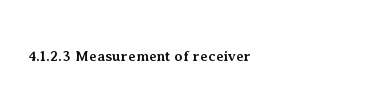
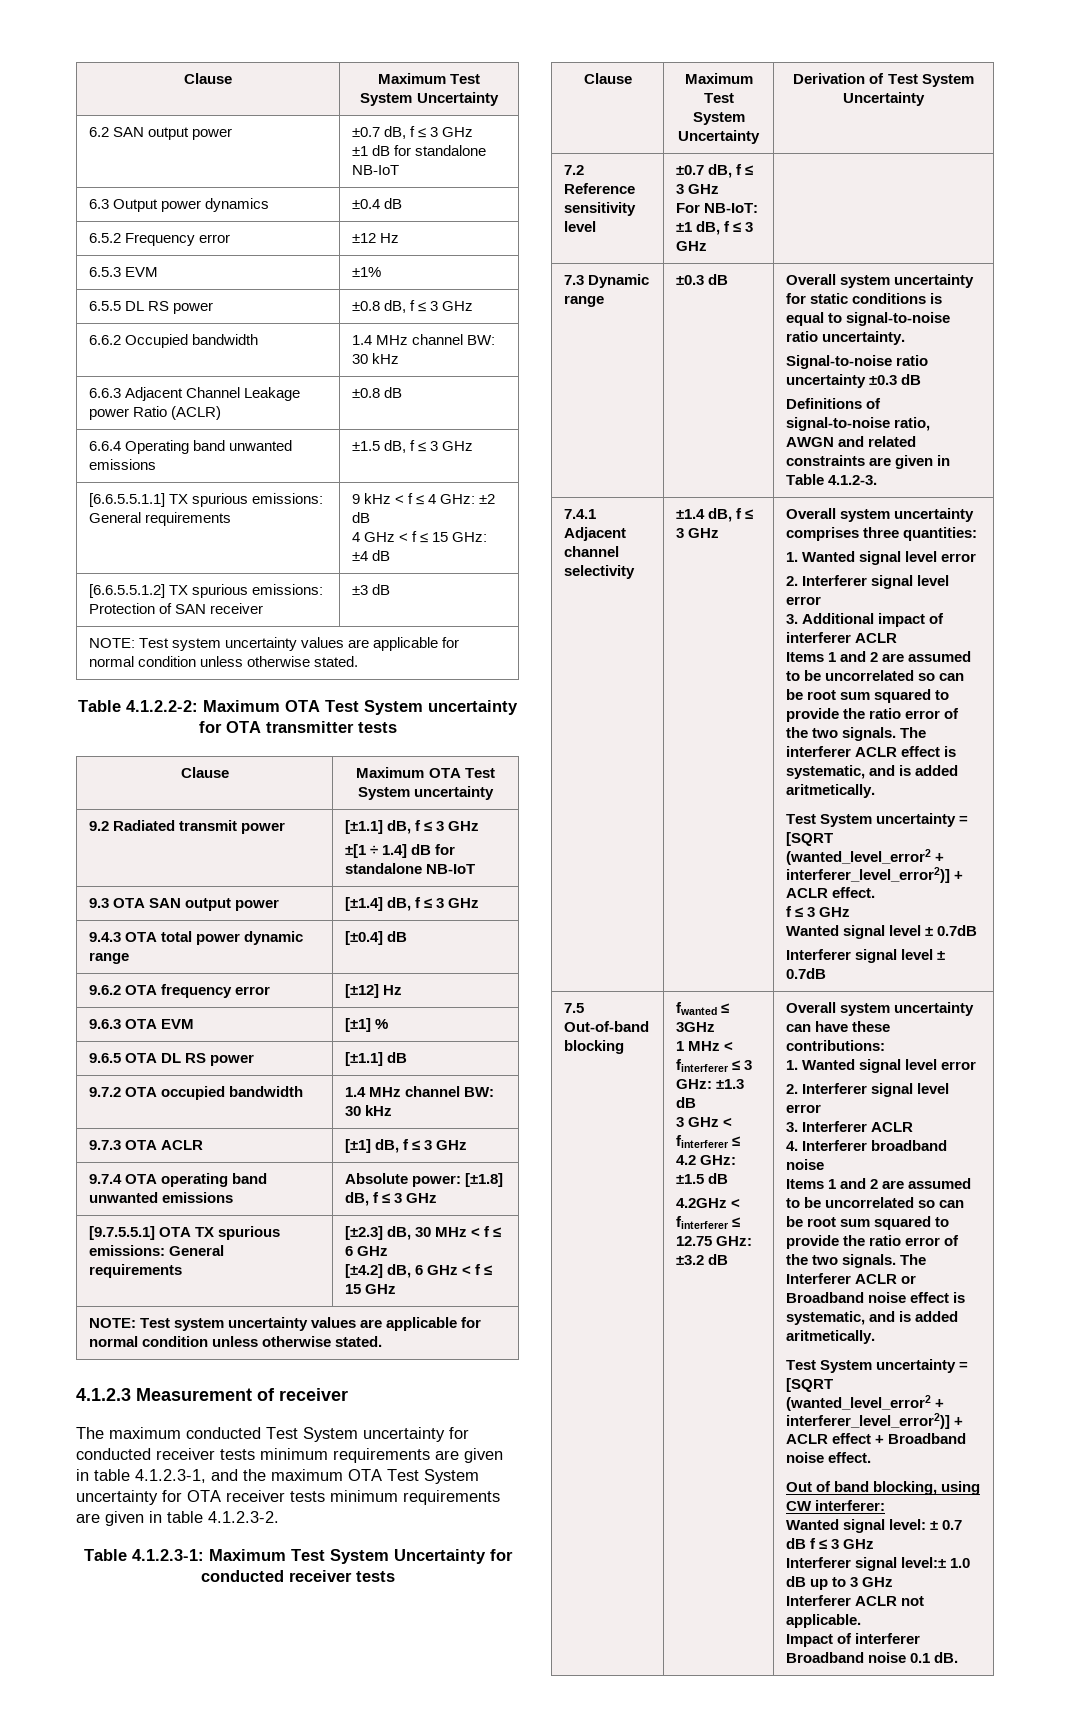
[28,50,251,61] 4.1.2.3 Measurement of receiver -> [184,73,232,84] [377,73,481,84] [360,92,499,106] [88,127,232,140] [351,126,474,139] [351,145,486,156] [351,165,399,175] [88,198,269,212] [351,198,402,209] [88,233,230,246] [351,233,399,243] [88,267,158,277] [351,267,381,277] [88,301,213,314] [351,300,474,313] [88,334,258,348] [351,334,495,345] [351,353,399,364] [88,387,300,401] [88,406,221,420] [351,387,402,398] [88,440,292,454] [88,459,156,470] [351,440,474,453] [88,493,323,507] [88,512,231,526] [351,493,496,505] [351,512,370,523] [351,531,488,543] [351,550,390,561] [88,584,323,598] [88,603,263,614] [351,584,390,595] [88,637,460,651] [88,656,359,667] [78,700,518,715] [198,721,397,733] [180,767,229,778] [356,767,495,778] [357,786,495,800] [88,820,285,834] [344,820,480,834] [344,844,456,858] [344,863,475,874] [88,898,280,911] [344,897,480,911] [88,931,304,945] [88,952,129,964] [344,931,407,945] [88,984,270,998] [344,984,402,998] [88,1019,194,1029] [344,1018,388,1032] [88,1053,255,1066] [344,1052,407,1066] [88,1086,303,1100] [344,1086,494,1097] [344,1105,392,1116] [88,1140,203,1150] [344,1139,468,1153] [88,1173,267,1187] [88,1192,233,1203] [344,1173,503,1187] [344,1192,438,1206] [88,1226,280,1240] [88,1245,224,1256] [88,1264,182,1278] [344,1226,502,1240] [344,1246,388,1256] [344,1264,493,1278] [344,1284,396,1294] [88,1317,482,1331] [88,1336,383,1347] [76,1388,348,1401] [76,1427,469,1442] [76,1448,503,1463] [76,1469,479,1484] [76,1490,500,1505] [76,1511,279,1526] [83,1549,513,1564] [200,1570,395,1582] [583,73,632,84] [684,73,753,84] [703,93,734,103] [692,112,745,125] [678,130,760,144] [793,73,974,87] [843,92,925,106] [563,165,584,175] [563,183,635,194] [563,202,636,216] [563,221,596,232] [675,164,753,178] [675,184,719,194] [675,203,758,213] [675,221,754,235] [675,241,707,251] [563,274,649,288] [563,295,604,307] [675,274,728,285] [785,274,974,288] [785,293,942,304] [785,312,950,326] [785,331,905,345] [785,355,928,369] [785,374,921,388] [785,398,881,409] [785,417,930,431] [785,436,916,447] [785,455,950,469] [785,474,877,485] [563,509,596,519] [563,527,626,541] [563,546,619,557] [563,565,635,579] [675,508,753,522] [675,528,719,538] [785,508,974,522] [785,527,977,541] [785,551,977,565] [785,575,949,589] [785,596,821,605] [785,613,944,627] [785,632,897,643] [785,651,972,662] [785,670,965,681] [785,689,950,703] [785,708,960,722] [785,727,926,741] [785,746,956,757] [785,765,958,779] [785,784,875,798] [785,813,968,827] [785,832,833,846] [785,849,944,865] [785,867,963,883] [785,887,875,898] [785,906,850,917] [785,925,978,939] [785,949,945,963] [785,968,826,979] [563,1003,584,1013] [563,1021,649,1032] [563,1040,624,1054] [675,1002,729,1015] [675,1022,715,1032] [675,1041,733,1051] [675,1059,752,1072] [675,1079,744,1089] [675,1097,696,1108] [675,1117,732,1127] [675,1135,740,1148] [675,1155,736,1165] [675,1173,728,1184] [675,1198,740,1208] [675,1216,740,1229] [675,1236,752,1246] [675,1254,728,1265] [785,1002,974,1016] [785,1021,890,1032] [785,1040,885,1051] [785,1059,977,1073] [785,1083,949,1097] [785,1104,821,1113] [785,1121,913,1132] [785,1140,947,1151] [785,1159,824,1170] [785,1178,972,1189] [785,1197,965,1208] [785,1216,950,1230] [785,1235,960,1249] [785,1254,926,1268] [785,1273,916,1284] [785,1292,965,1303] [785,1311,958,1325] [785,1330,875,1344] [785,1359,968,1373] [785,1378,833,1392] [785,1395,944,1411] [785,1413,963,1429] [785,1433,966,1444] [785,1452,871,1463] [785,1481,981,1495] [785,1500,885,1511] [785,1519,963,1533] [785,1538,875,1549] [785,1557,970,1571] [785,1576,894,1590] [785,1595,924,1606] [785,1614,861,1628] [785,1633,920,1647] [785,1652,958,1663] Clause | Maximum Test System Uncertainty // 6.2 SAN output power | ±0.7 dB, f ≤ 3 GHz // ±1 dB for standalone NB-IoT // 6.3 Output power dynamics | ±0.4 dB // 6.5.2 Frequency error | ±12 Hz // 6.5.3 EVM | ±1% // 6.5.5 DL RS power | ±0.8 dB, f ≤ 3 GHz // 6.6.2 Occupied bandwidth | 1.4 MHz channel BW: 30 kHz // 6.6.3 Adjacent Channel Leakage power Ratio (ACLR) | ±0.8 dB // 6.6.4 Operating band unwanted emissions | ±1.5 dB, f ≤ 3 GHz // [6.6.5.5.1.1] TX spurious emissions: General requirements | 9 kHz < f ≤ 4 GHz: ±2 dB // 4 GHz < f ≤ 15 GHz: ±4 dB // [6.6.5.5.1.2] TX spurious emissions: Protection of SAN receiver | ±3 dB // NOTE: Test system uncertainty values are applicable for normal condition unless otherwise stated. // Table 4.1.2.2-2: Maximum OTA Test System uncertainty for OTA transmitter tests // Clause | Maximum OTA Test System uncertainty // 9.2 Radiated transmit power | [±1.1] dB, f ≤ 3 GHz // ±[1 ÷ 1.4] dB for standalone NB-IoT // 9.3 OTA SAN output power | [±1.4] dB, f ≤ 3 GHz // 9.4.3 OTA total power dynamic range | [±0.4] dB // 9.6.2 OTA frequency error | [±12] Hz // 9.6.3 OTA EVM | [±1] % // 9.6.5 OTA DL RS power | [±1.1] dB // 9.7.2 OTA occupied bandwidth | 1.4 MHz channel BW: 30 kHz // 9.7.3 OTA ACLR | [±1] dB, f ≤ 3 GHz // 9.7.4 OTA operating band unwanted emissions | Absolute power: [±1.8] dB, f ≤ 3 GHz // [9.7.5.5.1] OTA TX spurious emissions: General requirements | [±2.3] dB, 30 MHz < f ≤ 6 GHz // [±4.2] dB, 6 GHz < f ≤ 15 GHz // NOTE: Test system uncertainty values are applicable for normal condition unless otherwise stated. // 4.1.2.3 Measurement of receiver // The maximum conducted Test System uncertainty for conducted receiver tests minimum requirements are given in table 4.1.2.3-1, and the maximum OTA Test System uncertainty for OTA receiver tests minimum requirements are given in table 4.1.2.3-2. // Table 4.1.2.3-1: Maximum Test System Uncertainty for conducted receiver tests // Clause | Maximum Test System Uncertainty | Derivation of Test System Uncertainty // 7.2 Reference sensitivity level | ±0.7 dB, f ≤ 3 GHz // For NB-IoT: ±1 dB, f ≤ 3 GHz | // 7.3 Dynamic range | ±0.3 dB | Overall system uncertainty for static conditions is equal to signal-to-noise ratio uncertainty. // Signal-to-noise ratio uncertainty ±0.3 dB // Definitions of signal-to-noise ratio, AWGN and related constraints are given in Table 4.1.2-3. // 7.4.1 Adjacent channel selectivity | ±1.4 dB, f ≤ 3 GHz | Overall system uncertainty comprises three quantities: // 1. Wanted signal level error // 2. Interferer signal level error // 3. Additional impact of interferer ACLR // Items 1 and 2 are assumed to be uncorrelated so can be root sum squared to provide the ratio error of the two signals. The interferer ACLR effect is systematic, and is added aritmetically. // Test System uncertainty = [SQRT (wanted_level_error2 + interferer_level_error2)] + ACLR effect. // f ≤ 3 GHz // Wanted signal level ± 0.7dB // Interferer signal level ± 0.7dB // 7.5 Out-of-band blocking | fwanted ≤ 3GHz // 1 MHz < finterferer ≤ 3 GHz: ±1.3 dB // 3 GHz < finterferer ≤ 4.2 GHz: ±1.5 dB // 4.2GHz < finterferer ≤ 12.75 GHz: ±3.2 dB | Overall system uncertainty can have these contributions: // 1. Wanted signal level error // 2. Interferer signal level error // 3. Interferer ACLR // 4. Interferer broadband noise // Items 1 and 2 are assumed to be uncorrelated so can be root sum squared to provide the ratio error of the two signals. The Interferer ACLR or Broadband noise effect is systematic, and is added aritmetically. // Test System uncertainty = [SQRT (wanted_level_error2 + interferer_level_error2)] + ACLR effect + Broadband noise effect. // Out of band blocking, using CW interferer: // Wanted signal level: ± 0.7 dB f ≤ 3 GHz // Interferer signal level:± 1.0 dB up to 3 GHz // Interferer ACLR not applicable. // Impact of interferer Broadband noise 0.1 dB.

